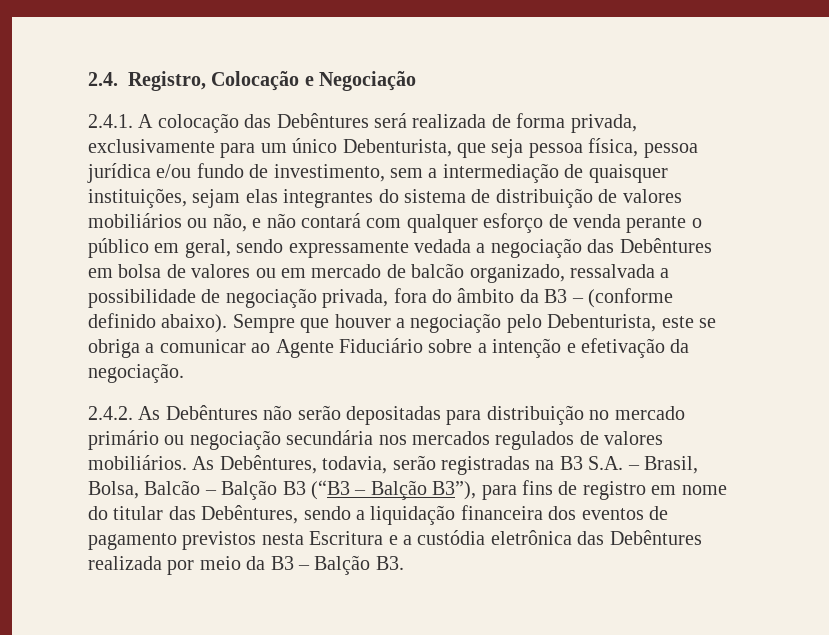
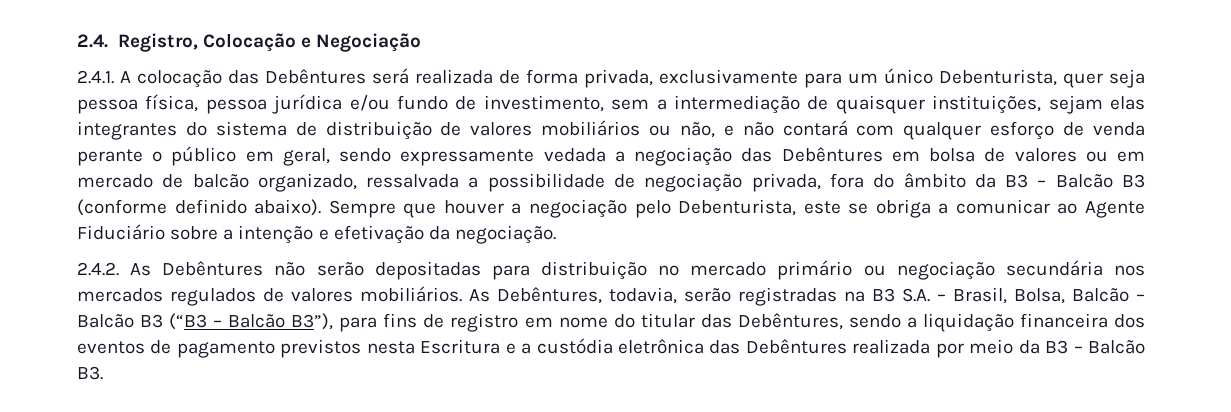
[457,143,486,158] que -> [1063,73,1103,88] quer
(584, 300) none -> [1055,174,1145,188] Balcão B3
[221,480,278,500] Balção -> [77,314,134,328] Balcão
[370,480,427,500] Balção -> [228,314,286,328] Balcão
[314,555,371,575] Balção -> [1088,340,1146,354] Balcão

